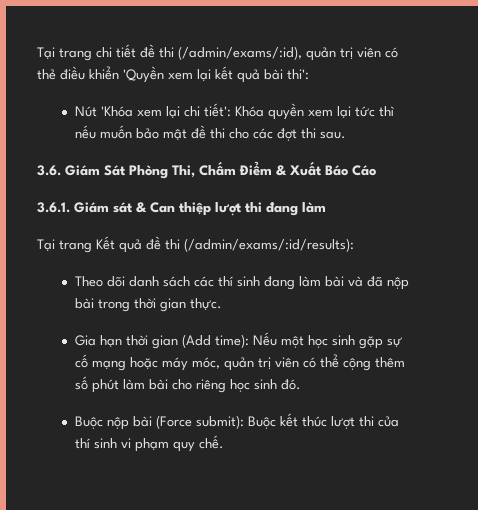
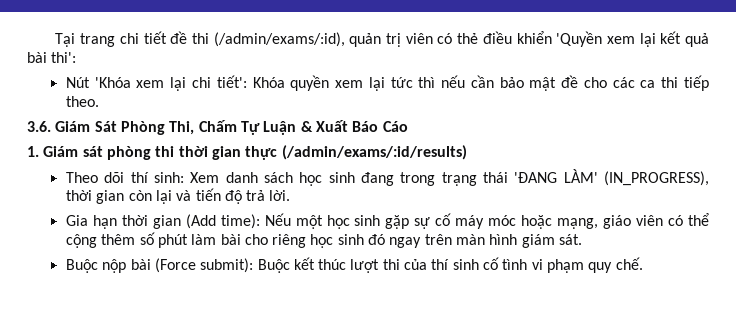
[100,125,133,139] muốn -> [470,75,494,88] cần
[210,128,226,139] thi -> (579, 81) none
[277,128,347,141] đợt thi sau. -> [640,75,710,91] [65,96,99,107] ca thi tiếp theo.
[239,161,272,176] Điểm -> [240,121,297,135] Tự Luận
[37,202,70,213] 3.6.1. -> [27,146,39,157] 1.
[136,202,326,216] [37,236,354,253] [75,276,410,290] [75,298,223,312] & Can thiệp lượt thi đang làm // Tại trang Kết quả đề thi (/admin/exams/:id/results): // Theo dõi danh sách các thí sinh đang làm bài và đã nộp bài trong thời gian thực. -> [106,145,467,160] [65,169,709,186] [65,188,291,204] phòng thi thời gian thực (/admin/exams/:id/results) // Theo dõi thí sinh: Xem danh sách học sinh đang trong trạng thái 'ĐANG LÀM' (IN_PROGRESS), thời gian còn lại và tiến độ trả lời.
[92,357,272,371] mạng hoặc máy móc, quản trị -> [455,215,632,229] máy móc hoặc mạng, giáo
[281,379,302,390] đó. -> [368,234,583,248] đó ngay trên màn hình giám sát.
(118, 443) none -> [483,257,528,270] cố tình

